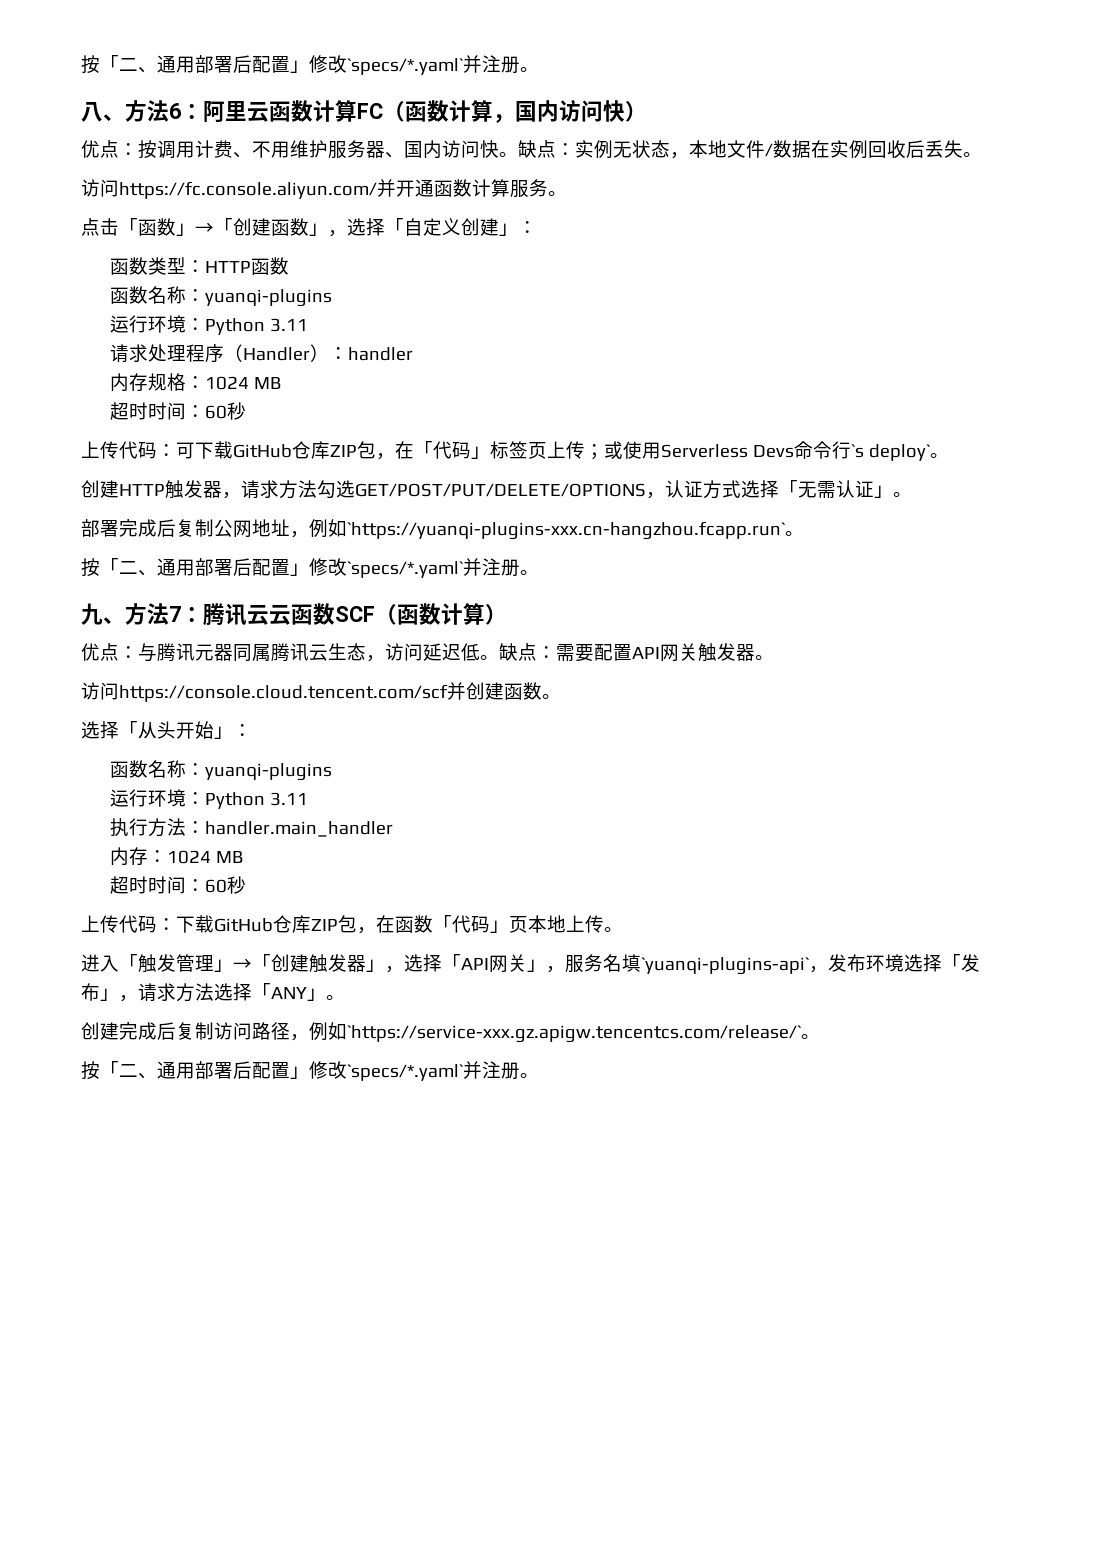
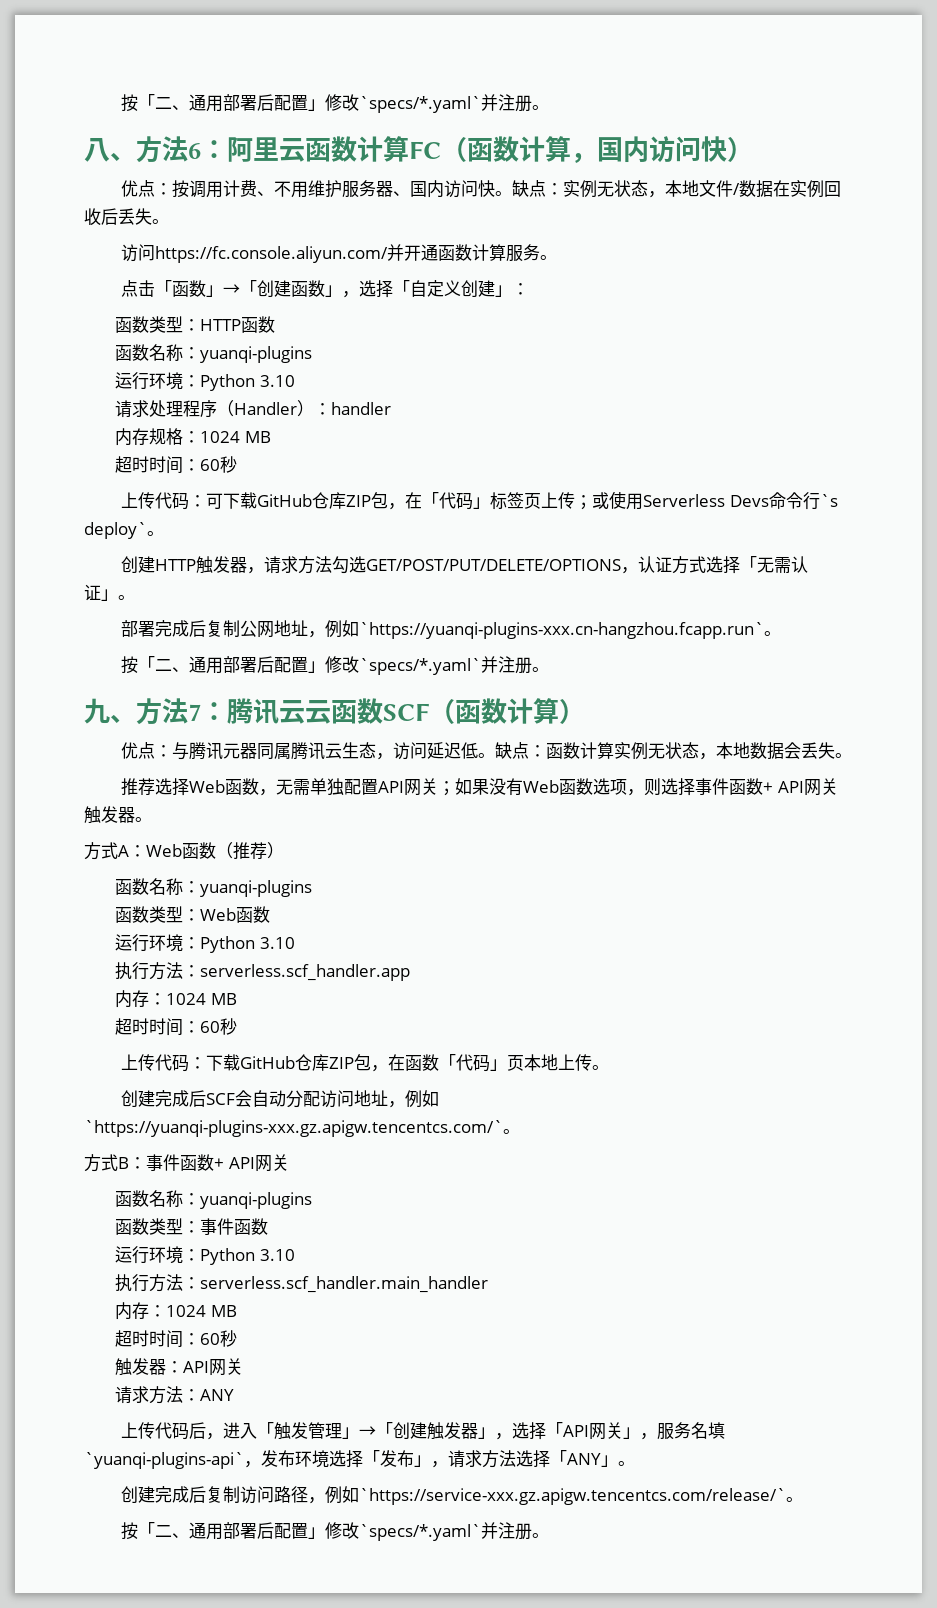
[270,318,309,332] 3.11 -> [259,375,295,387] 3.10
[556,643,774,662] [81,682,561,702] [81,721,252,739] [110,760,333,781] [110,789,309,809] [110,818,394,837] 需要配置API网关触发器。 // 访问https://console.cloud.tencent.com/scf并创建函数。 // 选择「从头开始」： // 函数名称：yuanqi-plugins // 运行环境：Python 3.11 // 执行方法：handler.main_handler -> [546,742,853,760] [121,778,839,796] [84,806,152,824] [84,842,284,860] [114,878,312,897] [114,906,270,923] [114,934,295,953] [114,962,410,981] 函数计算实例无状态，本地数据会丢失。 // 推荐选择Web函数，无需单独配置API网关；如果没有Web函数选项，则选择事件函数+ API网关触发器。 // 方式A：Web函数（推荐） // 函数名称：yuanqi-plugins // 函数类型：Web函数 // 运行环境：Python 3.10 // 执行方法：serverless.scf_handler.app
(623, 929) none -> [121,1090,440,1108] [84,1120,520,1137] [84,1154,289,1172] [114,1190,312,1209] [114,1218,268,1235] [114,1246,295,1265] [114,1274,488,1293] [114,1302,237,1320] [114,1330,237,1348] [114,1358,243,1376] [114,1386,234,1404] [121,1422,224,1440] 创建完成后SCF会自动分配访问地址，例如`https://yuanqi-plugins-xxx.gz.apigw.tencentcs.com/`。 // 方式B：事件函数+ API网关 // 函数名称：yuanqi-plugins // 函数类型：事件函数 // 运行环境：Python 3.10 // 执行方法：serverless.scf_handler.main_handler // 内存：1024 MB // 超时时间：60秒 // 触发器：API网关 // 请求方法：ANY // 上传代码后，

